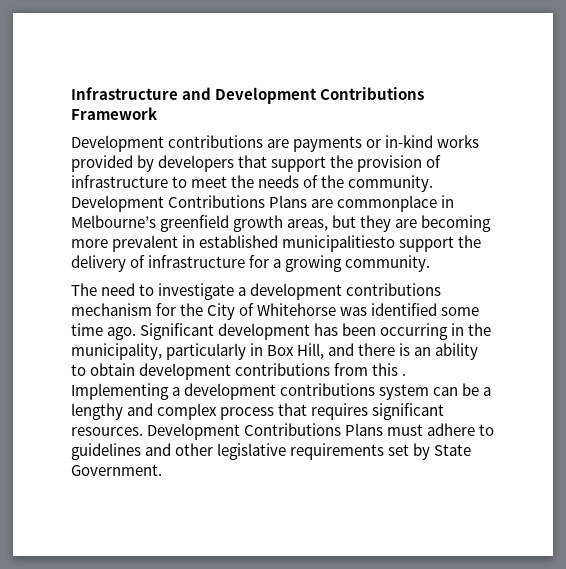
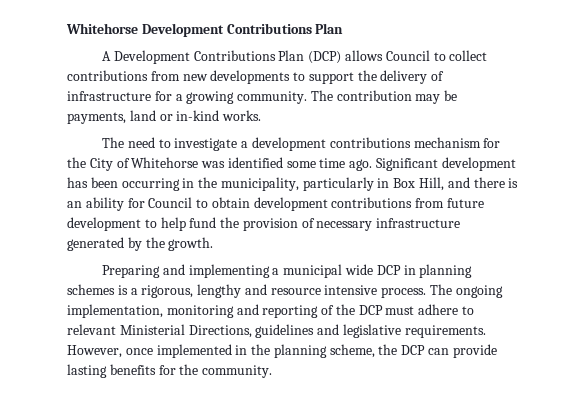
[71,87,425,104] [71,107,157,120] [71,135,480,152] [71,155,442,172] [71,175,434,192] [71,195,455,212] [71,215,492,232] [71,235,396,252] Infrastructure and Development Contributions Framework // Development contributions are payments or in-kind works provided by developers that support the provision of infrastructure to meet the needs of the community. Development Contributions Plans are commonplace in Melbourne’s greenfield growth areas, but they are becoming more prevalent in established municipalitiesto -> [66,23,344,37] [102,50,488,64] [67,70,306,84] Whitehorse Development Contributions Plan // A Development Contributions Plan (DCP) allows Council to collect contributions from new developments to
(431, 263) none -> [310,90,458,104] [67,110,262,124] The contribution may be payments, land or in-kind works.
(479, 351) none -> [127,197,193,208] for Council
[372,363,407,376] [71,383,492,400] [71,403,445,420] [71,423,495,440] [71,443,472,460] [71,464,162,476] this . Implementing a development contributions system can be a lengthy and complex process that requires significant resources. Development Contributions Plans must adhere to guidelines and other legislative requirements set by State Government. -> [447,198,485,208] [67,217,461,231] [67,237,214,251] [102,264,473,278] [67,284,503,298] [67,304,475,318] [67,324,486,338] [67,344,497,358] [67,364,273,378] future development to help fund the provision of necessary infrastructure generated by the growth. // Preparing and implementing a municipal wide DCP in planning schemes is a rigorous, lengthy and resource intensive process. The ongoing implementation, monitoring and reporting of the DCP must adhere to relevant Ministerial Directions, guidelines and legislative requirements. However, once implemented in the planning scheme, the DCP can provide lasting benefits for the community.

